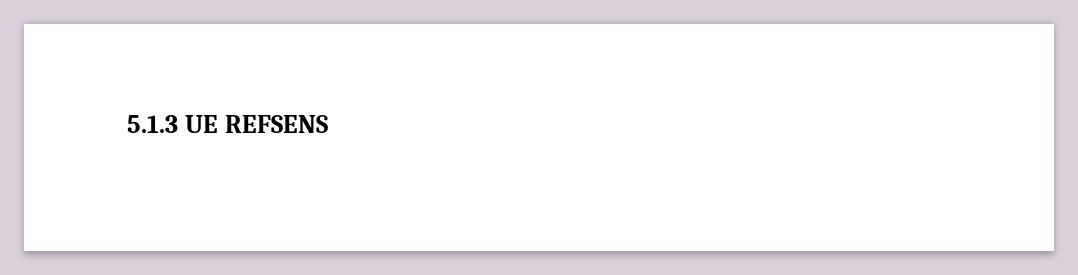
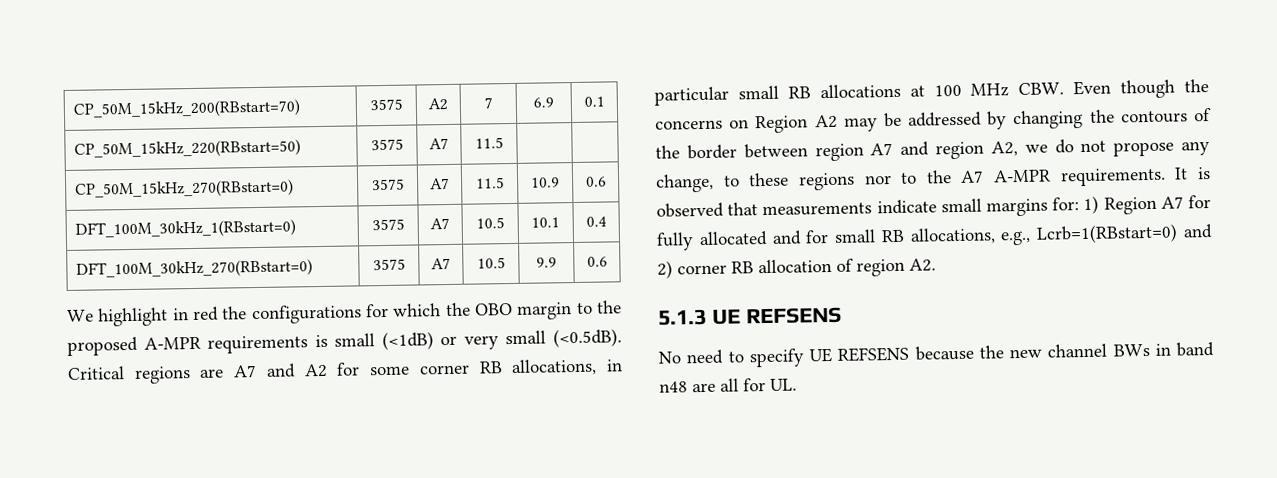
[127,115,328,133] 5.1.3 UE REFSENS -> [72,99,301,119] [369,98,403,111] [428,97,448,111] [483,97,493,109] [533,97,554,108] [583,96,605,107] [73,139,301,159] [370,138,404,151] [429,137,449,150] [474,137,504,149] [74,179,294,199] [371,178,405,191] [430,177,450,190] [475,177,505,189] [531,177,560,188] [585,176,607,187] [74,219,296,239] [371,218,405,231] [430,217,450,230] [475,217,505,229] [531,217,560,228] [585,216,607,227] [75,259,313,279] [372,258,406,271] [431,257,451,270] [476,257,506,269] [536,257,557,268] [586,256,608,267] [67,300,622,327] [67,328,622,356] [67,358,624,384] [654,79,1209,106] [655,107,1212,134] [655,139,1210,162] [655,167,1211,193] [656,195,1211,218] [656,223,1213,251] [657,258,936,279] [658,306,842,326] [658,341,1214,368] [659,378,797,393] CP_50M_15kHz_200(RBstart=70) | 3575 | A2 | 7 | 6.9 | 0.1 // CP_50M_15kHz_220(RBstart=50) | 3575 | A7 | 11.5 | | // CP_50M_15kHz_270(RBstart=0) | 3575 | A7 | 11.5 | 10.9 | 0.6 // DFT_100M_30kHz_1(RBstart=0) | 3575 | A7 | 10.5 | 10.1 | 0.4 // DFT_100M_30kHz_270(RBstart=0) | 3575 | A7 | 10.5 | 9.9 | 0.6 // We highlight in red the configurations for which the OBO margin to the proposed A-MPR requirements is small (<1dB) or very small (<0.5dB). Critical regions are A7 and A2 for some corner RB allocations, in particular small RB allocations at 100 MHz CBW. Even though the concerns on Region A2 may be addressed by changing the contours of the border between region A7 and region A2, we do not propose any change, to these regions nor to the A7 A-MPR requirements. It is observed that measurements indicate small margins for: 1) Region A7 for fully allocated and for small RB allocations, e.g., Lcrb=1(RBstart=0) and 2) corner RB allocation of region A2. // 5.1.3 UE REFSENS // No need to specify UE REFSENS because the new channel BWs in band n48 are all for UL.

